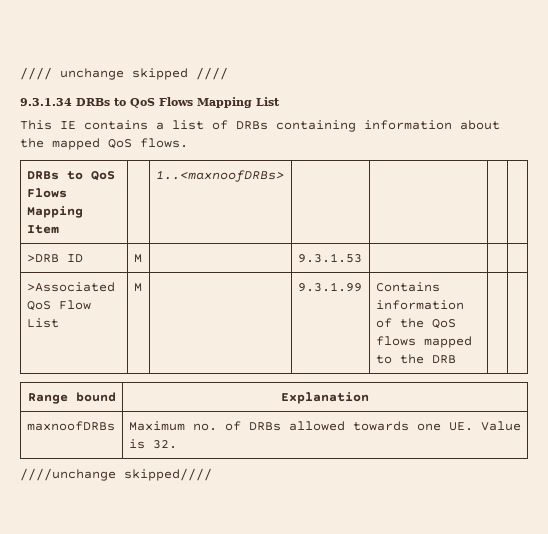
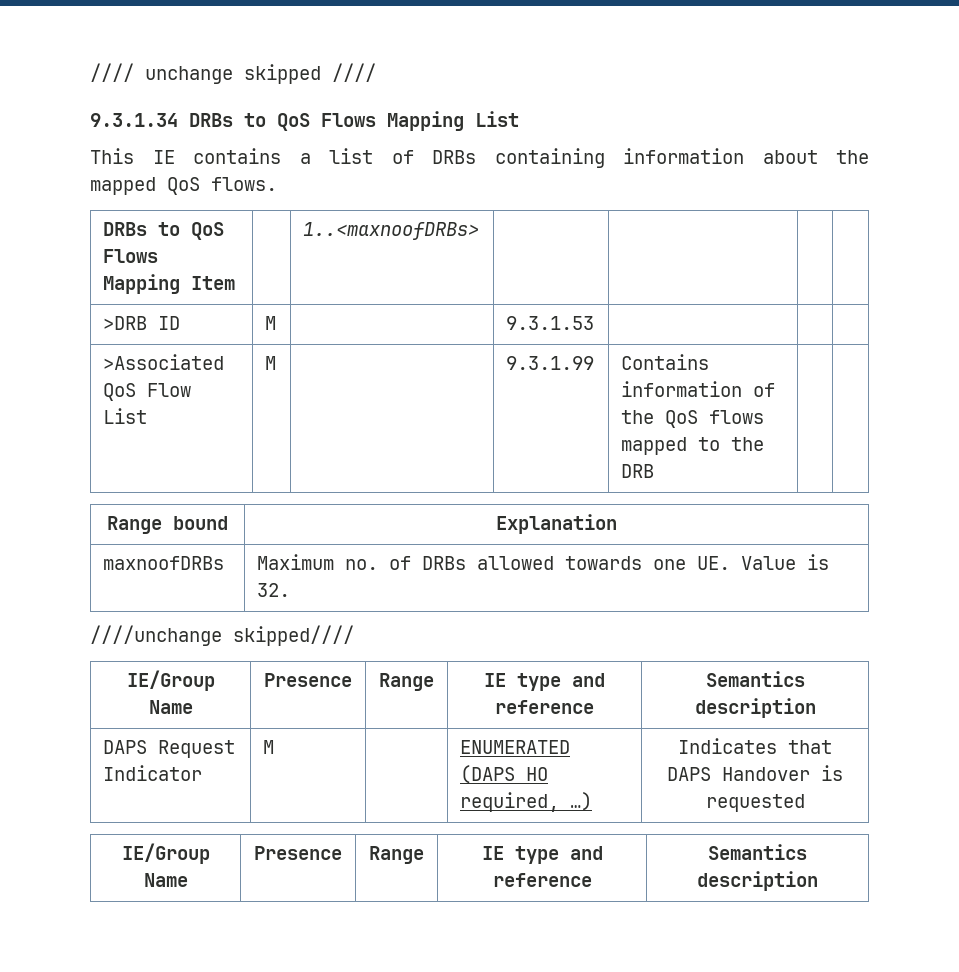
(212, 474) none -> [126,670,215,691] [148,700,193,714] [264,673,352,687] [379,673,434,691] [484,673,605,691] [495,700,594,714] [705,671,805,687] [694,698,816,718] [102,740,235,758] [102,765,202,781] [262,740,274,754] [459,740,570,754] [459,765,548,784] [459,792,592,812] [678,738,832,754] [667,765,843,781] [705,794,805,812] [121,843,210,864] [143,873,188,887] [254,846,342,860] [369,846,424,864] [481,846,603,864] [492,873,592,887] [708,844,807,860] [697,871,818,891] // IE/Group Name | Presence | Range | IE type and reference | Semantics description // DAPS Request Indicator | M | | ENUMERATED (DAPS HO required, …) | Indicates that DAPS Handover is requested // IE/Group Name | Presence | Range | IE type and reference | Semantics description

